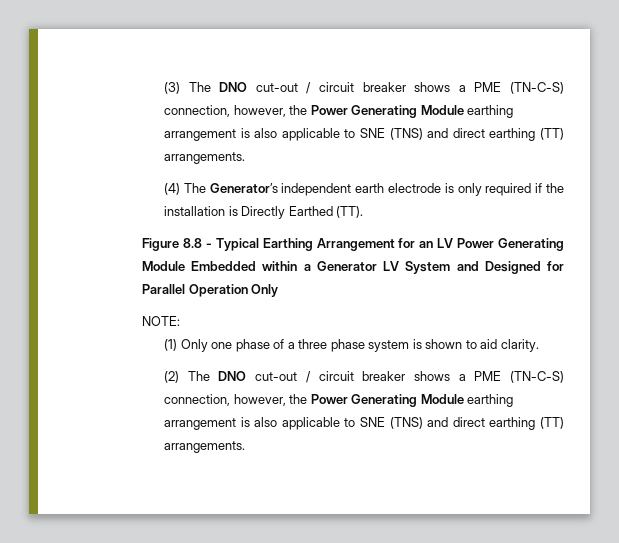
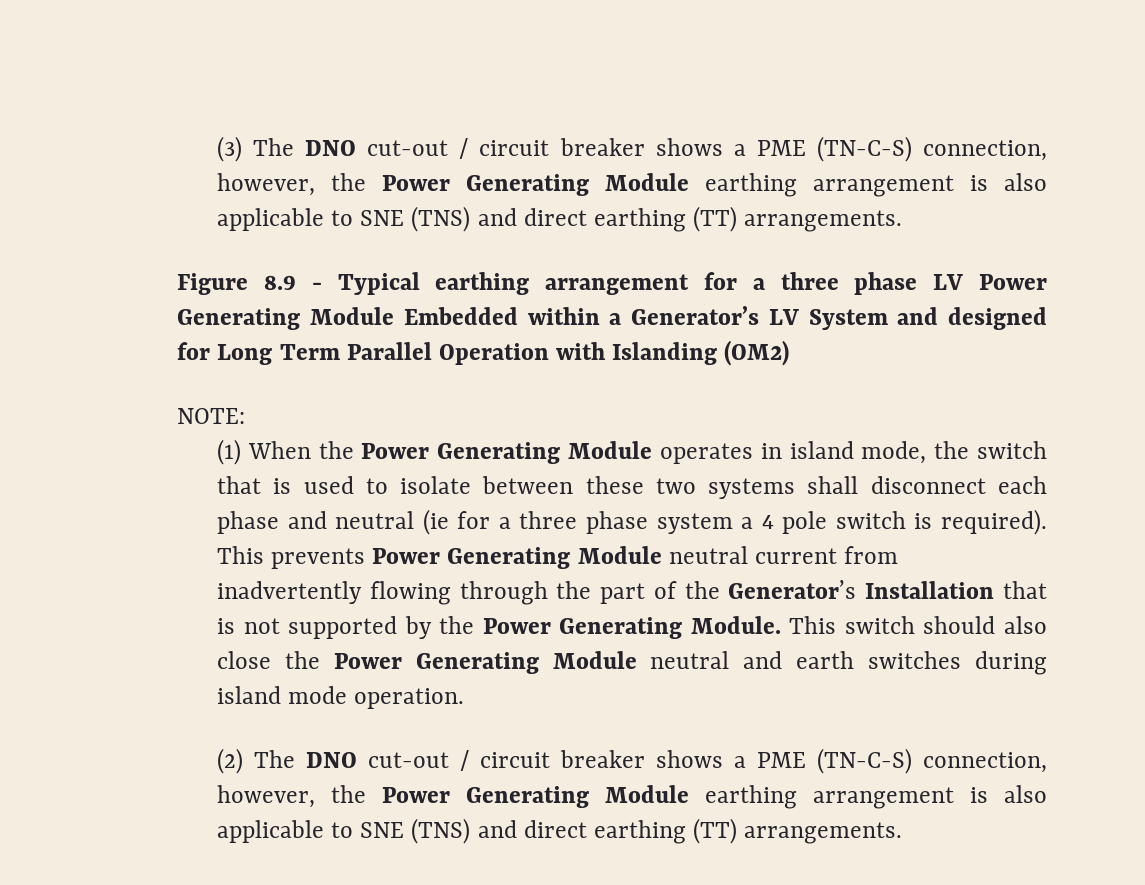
[164,183,564,196] [164,206,364,219] // (4) The Generator’s independent earth electrode is only required if the installation is Directly Earthed (TT). -> (903, 221) none
[182,238,202,248] 8.8 -> [264,275,297,290] 8.9
[262,238,434,251] Earthing Arrangement for an -> [435,272,918,295] earthing arrangement for a three phase
[316,261,377,271] Generator -> [631,306,760,325] Generator’s
[484,261,565,274] [142,284,279,297] [142,316,181,326] [164,339,539,352] Designed for Parallel Operation Only // NOTE: // (1) Only one phase of a three phase system is shown to aid clarity. -> [947,307,1047,330] [177,340,790,366] [177,408,246,424] [216,439,1047,465] [216,476,1047,499] [216,509,1047,535] [216,546,899,569] [216,580,1047,605] [216,616,1047,639] [216,651,1047,675] [216,686,465,709] designed for Long Term Parallel Operation with Islanding (OM2) // NOTE: // (1) When the Power Generating Module operates in island mode, the switch that is used to isolate between these two systems shall disconnect each phase and neutral (ie for a three phase system a 4 pole switch is required). This prevents Power Generating Module neutral current from inadvertently flowing through the part of the Generator’s Installation that is not supported by the Power Generating Module. This switch should also close the Power Generating Module neutral and earth switches during island mode operation.

